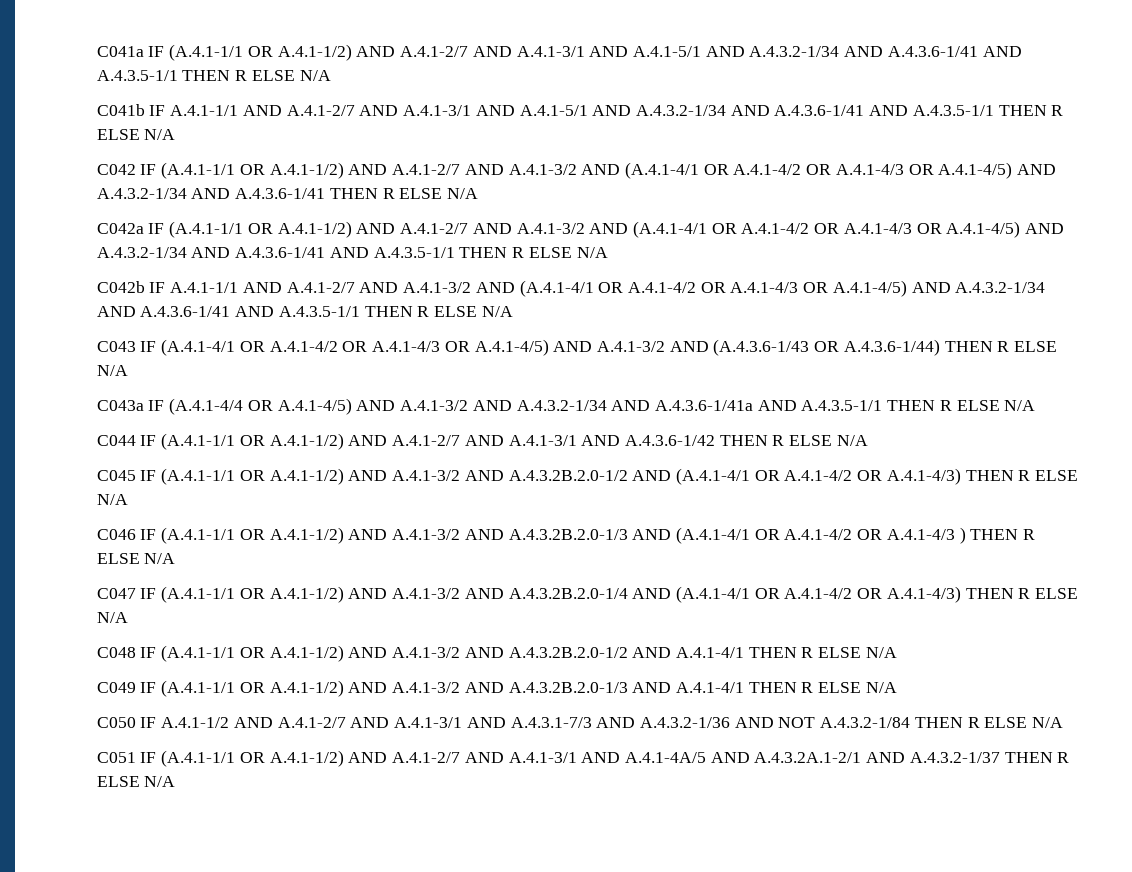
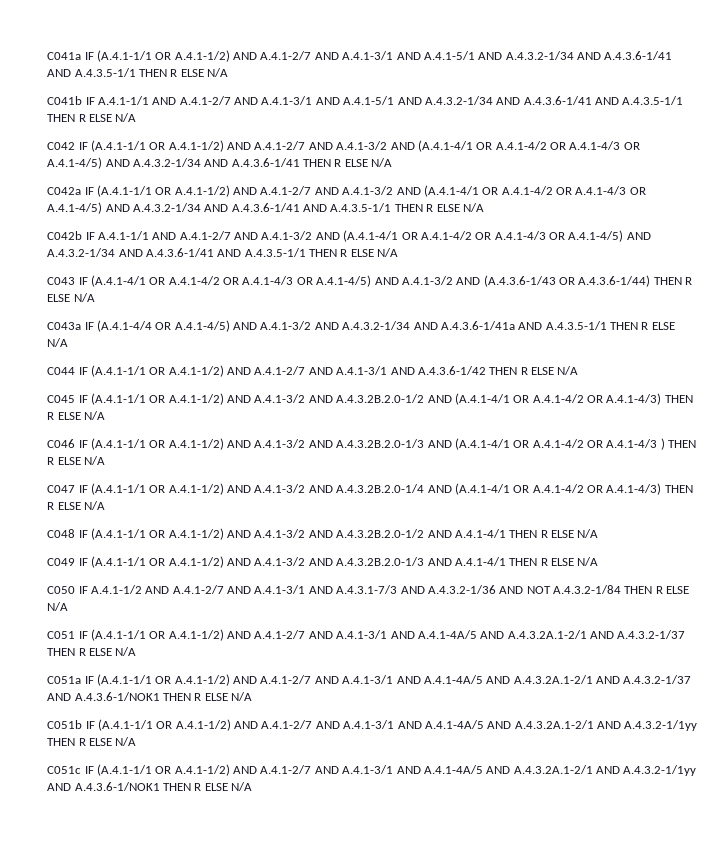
(176, 781) none -> [47,674,692,686] [47,692,253,701] [47,719,698,731] [47,737,137,746] [47,764,697,776] [47,782,253,791] // C051a IF (A.4.1-1/1 OR A.4.1-1/2) AND A.4.1-2/7 AND A.4.1-3/1 AND A.4.1-4A/5 AND A.4.3.2A.1-2/1 AND A.4.3.2-1/37 AND A.4.3.6-1/NOK1 THEN R ELSE N/A // C051b IF (A.4.1-1/1 OR A.4.1-1/2) AND A.4.1-2/7 AND A.4.1-3/1 AND A.4.1-4A/5 AND A.4.3.2A.1-2/1 AND A.4.3.2-1/1yy THEN R ELSE N/A // C051c IF (A.4.1-1/1 OR A.4.1-1/2) AND A.4.1-2/7 AND A.4.1-3/1 AND A.4.1-4A/5 AND A.4.3.2A.1-2/1 AND A.4.3.2-1/1yy AND A.4.3.6-1/NOK1 THEN R ELSE N/A

